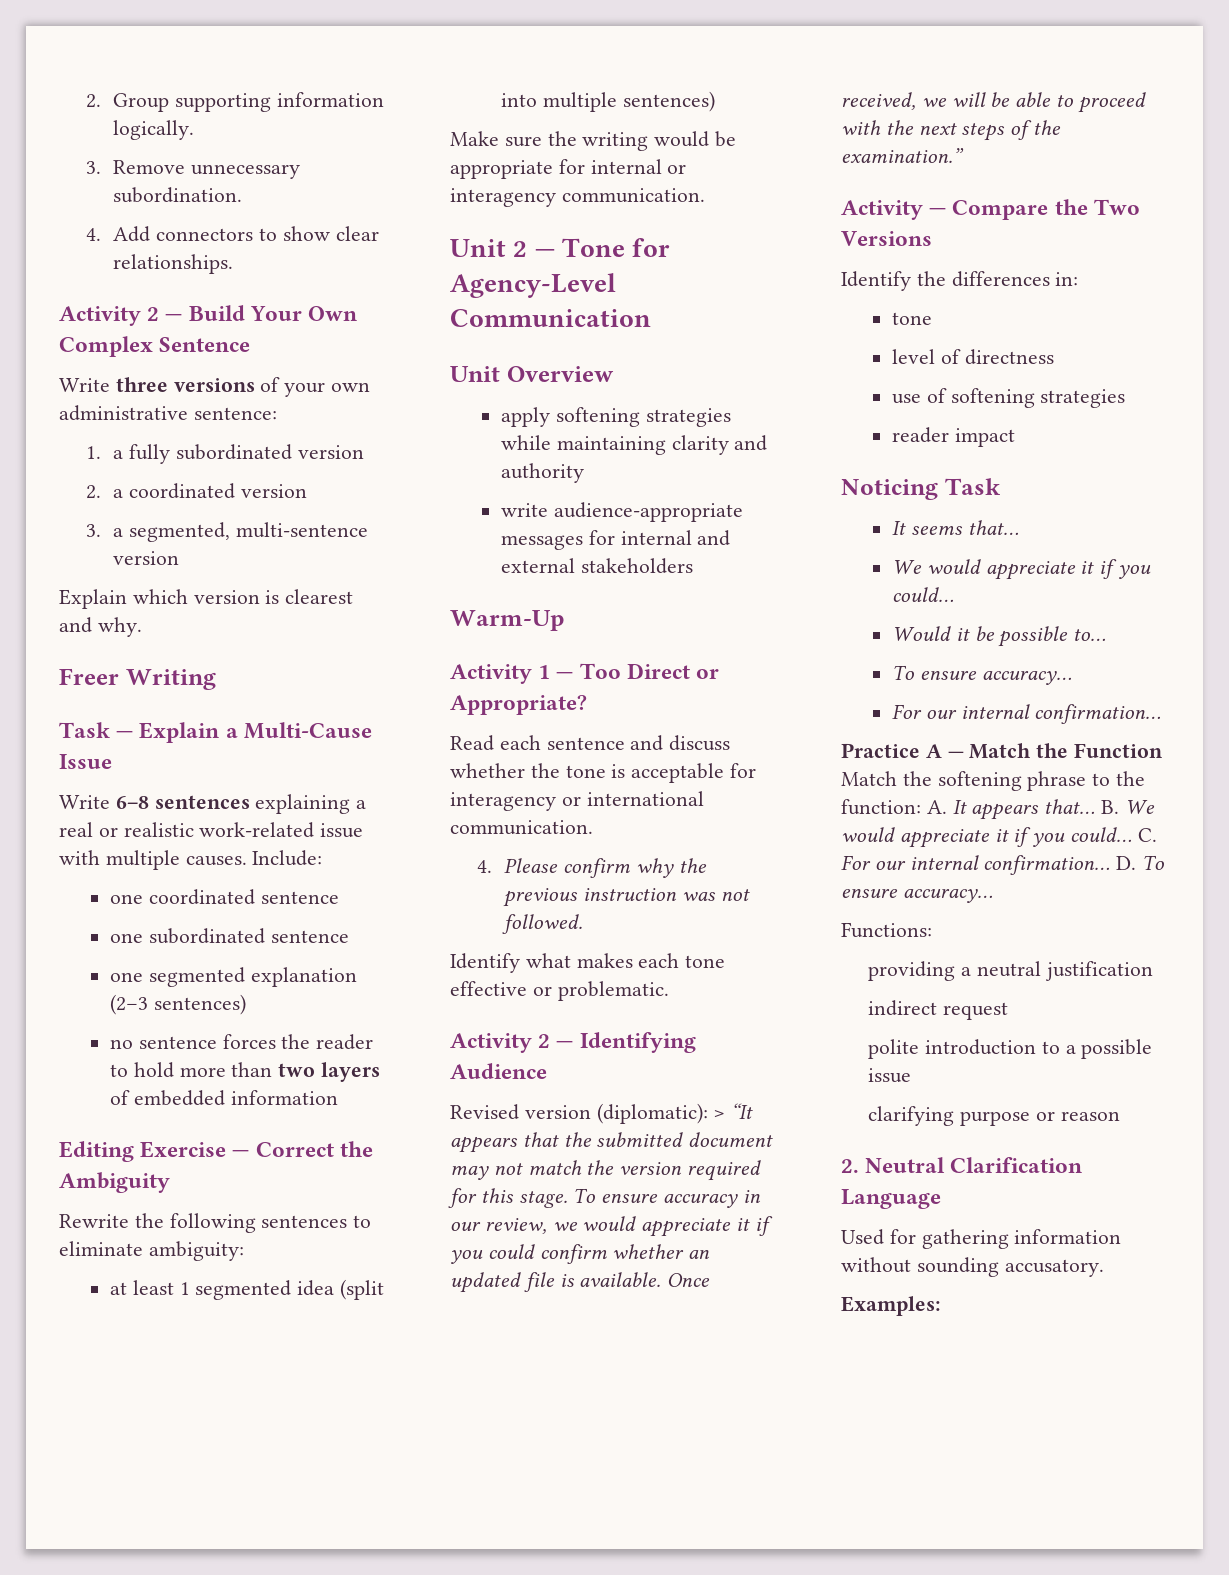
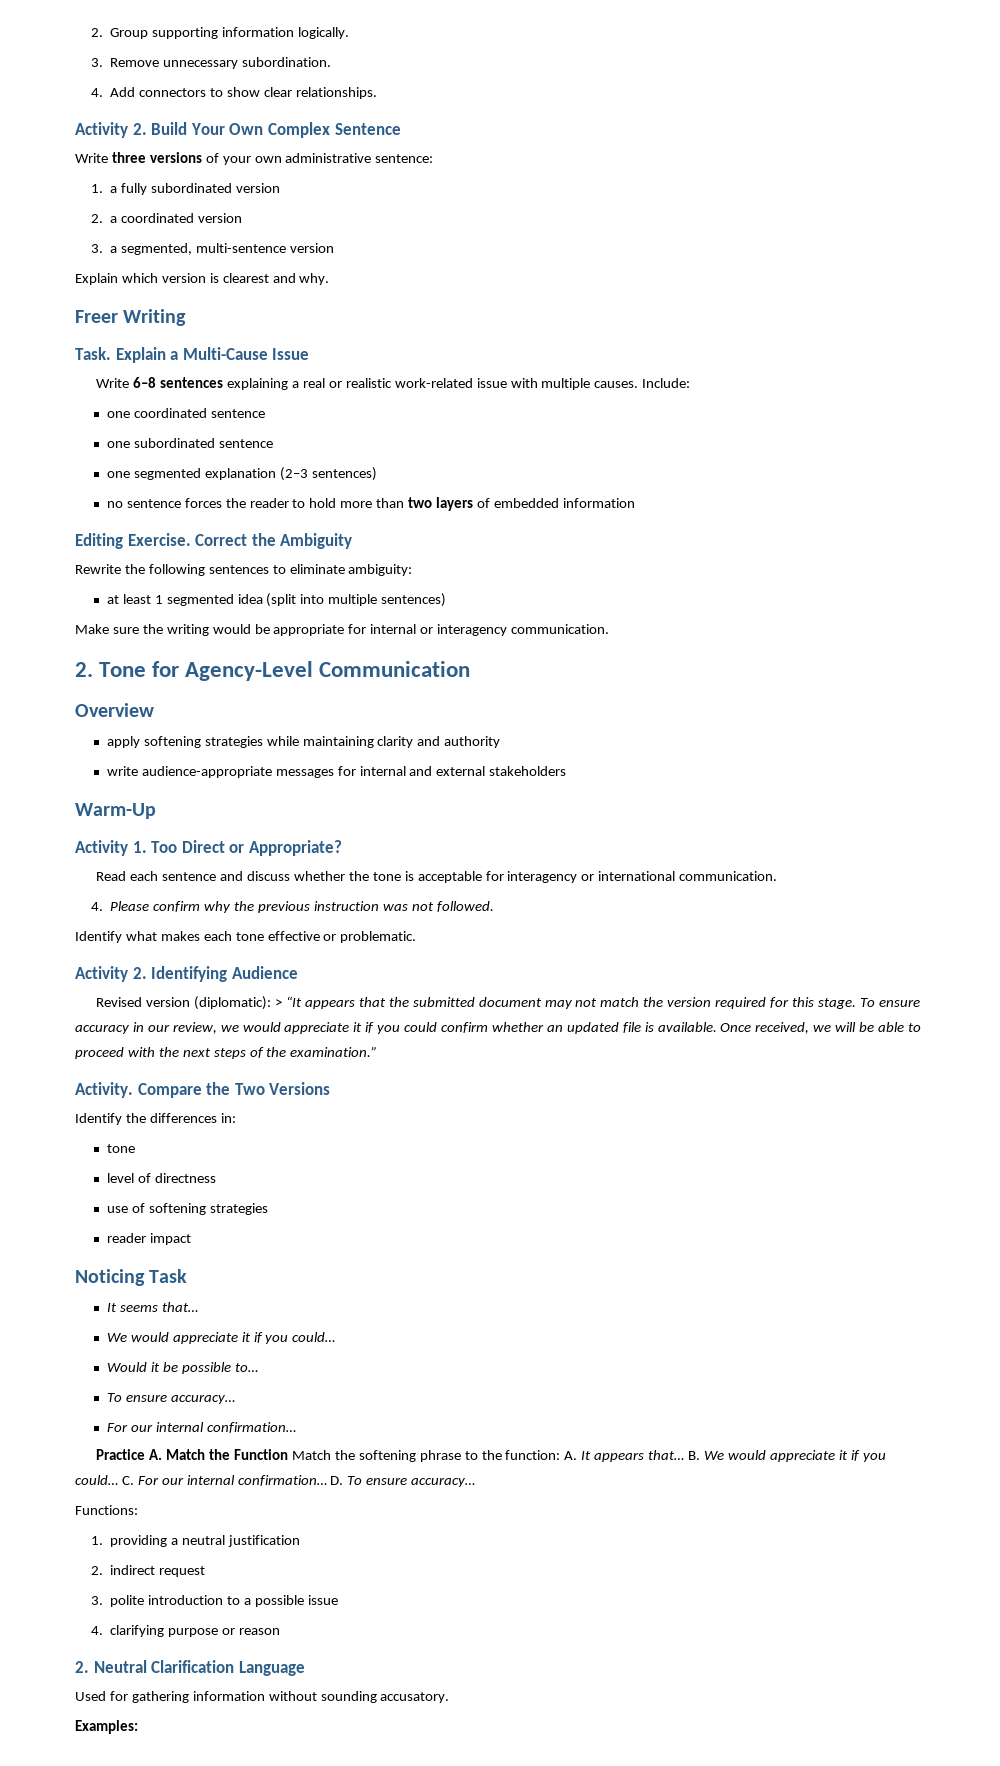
[147,307,183,321] 2 — -> [132,123,147,135] 2.
[59,722,134,738] Task — -> [75,347,111,360] Task.
[140,1141,250,1158] Exercise — -> [127,533,191,546] Exercise.
[450,239,555,257] Unit 2 — -> [75,662,93,677] 2.
[450,366,500,382] Unit -> (471, 669) none
[538,665,574,679] 1 — -> [132,841,147,853] 1.
[538,1034,574,1048] 2 — -> [132,967,147,979] 2.
[841,200,947,220] Activity — -> [75,1082,133,1098] Activity.
[925,744,964,758] A — -> [149,1449,163,1460] A.
(932, 930) none -> [90,1536,103,1545] 1.
(1153, 971) none -> [90,1566,103,1575] 2.
(1009, 1011) none -> [90,1596,103,1605] 3.
(912, 1075) none -> [90,1626,103,1635] 4.

